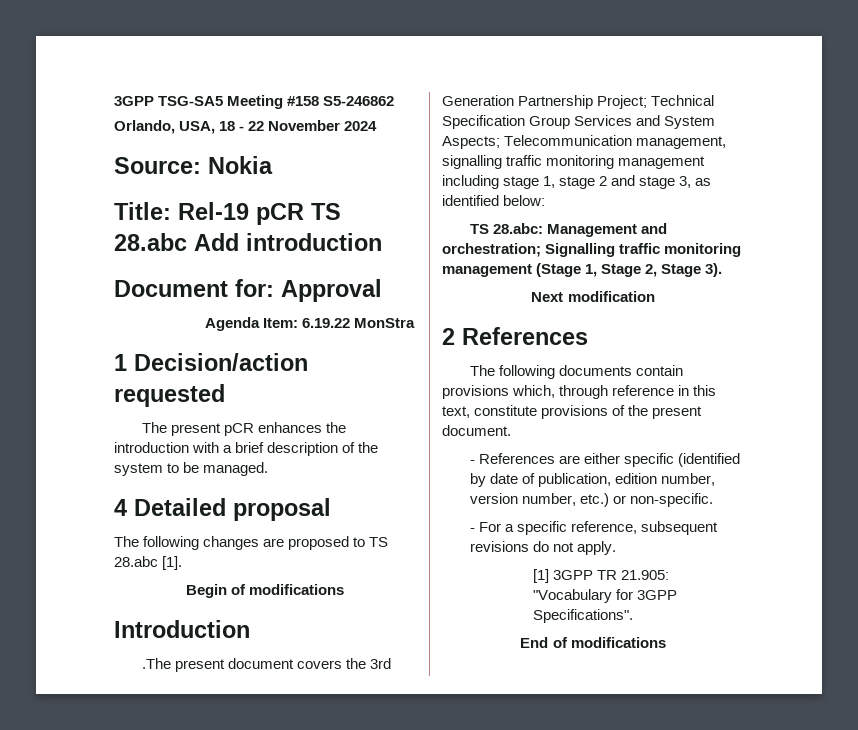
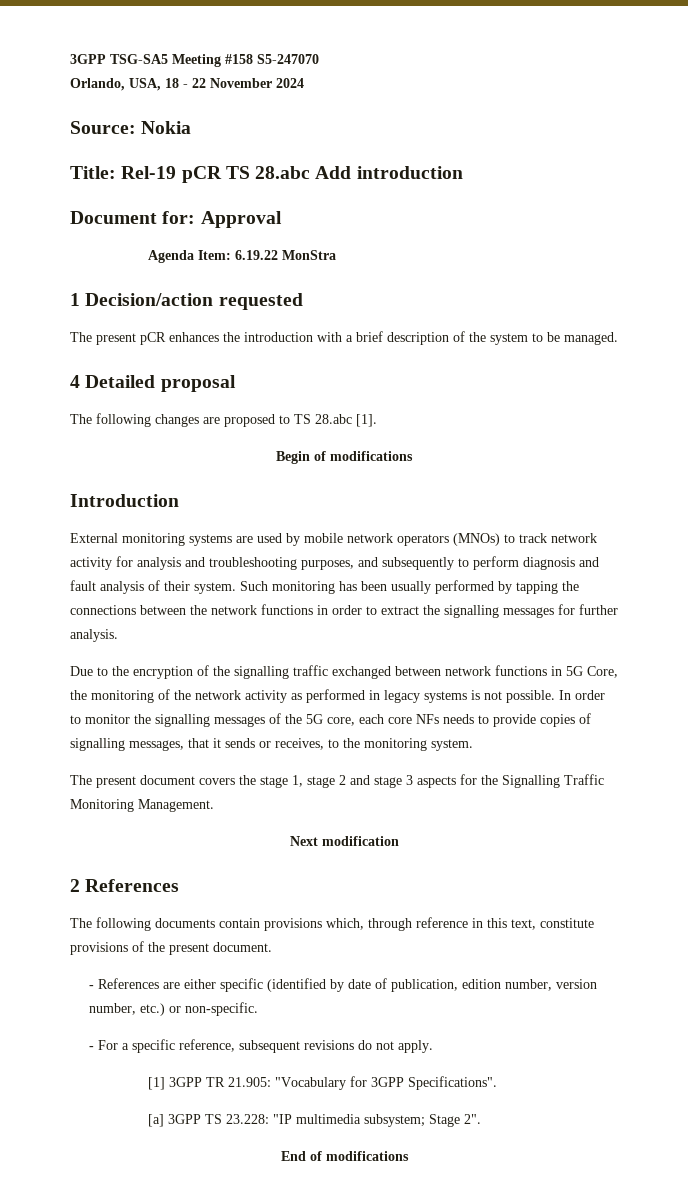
[323,96,395,106] S5-246862 -> [257,54,319,64] S5-247070
[141,658,391,672] [442,95,715,109] [442,115,716,129] [442,135,727,149] [442,155,706,169] [442,175,499,189] .The present document covers the 3rd Generation Partnership Project; Technical Specification Group Services and System Aspects; Telecommunication management, signalling traffic monitoring management including -> [70,533,597,546] [70,556,599,570] [70,580,579,594] [70,604,618,618] [70,629,118,642] [70,665,618,679] [70,689,605,703] [70,713,591,727] [70,738,473,751] [70,775,256,788] External monitoring systems are used by mobile network operators (MNOs) to track network activity for analysis and troubleshooting purposes, and subsequently to perform diagnosis and fault analysis of their system. Such monitoring has been usually performed by tapping the connections between the network functions in order to extract the signalling messages for further analysis. // Due to the encryption of the signalling traffic exchanged between network functions in 5G Core, the monitoring of the network activity as performed in legacy systems is not possible. In order to monitor the signalling messages of the 5G core, each core NFs needs to provide copies of signalling messages, that it sends or receives, to the monitoring system. // The present document covers the
[679,176,712,188] [442,195,546,206] [469,223,667,237] [442,243,742,257] [442,263,723,277] 3, as identified below: // TS 28.abc: Management and orchestration; Signalling traffic monitoring management (Stage 1, Stage 2, Stage 3). -> [406,774,604,788] [70,799,214,812] 3 aspects for the Signalling Traffic Monitoring Management.
(633, 616) none -> [147,1114,481,1127] // [a] 3GPP TS 23.228: "IP multimedia subsystem; Stage 2".

